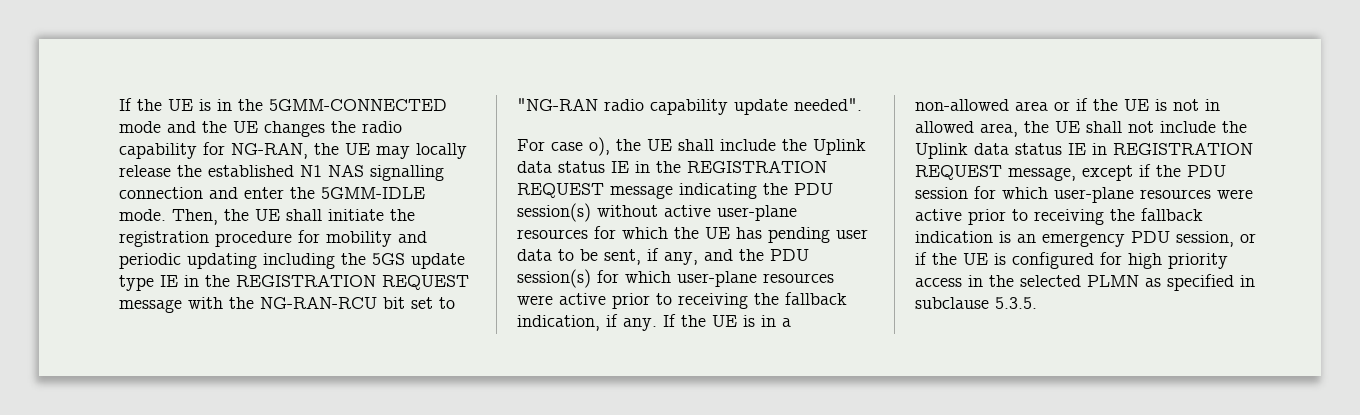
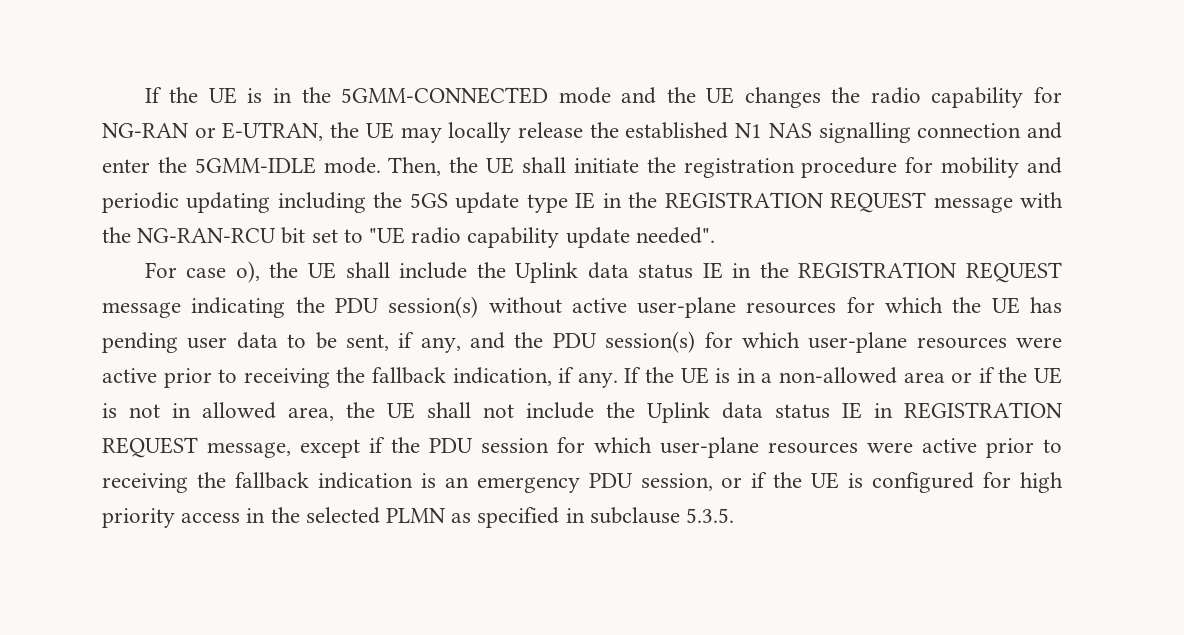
[231,142,308,159] NG-RAN, -> [102,122,324,141] NG-RAN or E-UTRAN,
[517,98,598,111] "NG-RAN -> [369,227,406,244] "UE

